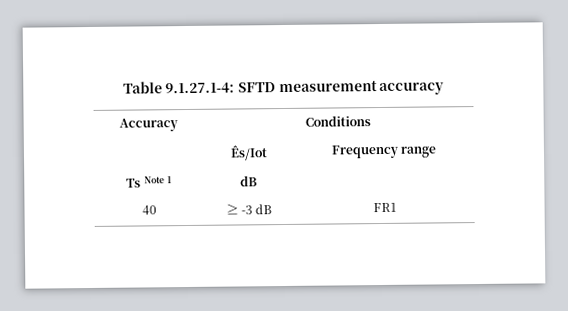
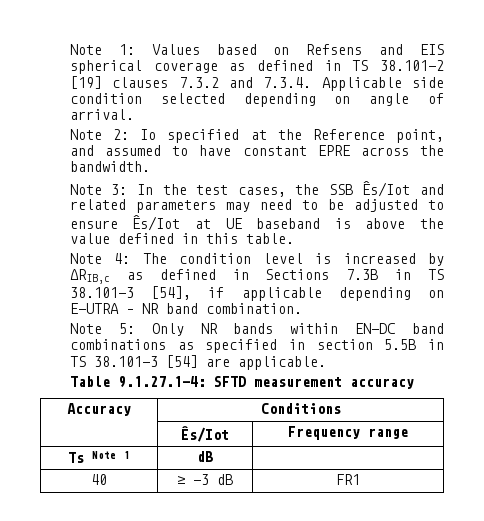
(122, 87) none -> [69,44,444,55] [69,60,444,74] [69,76,444,91] [69,93,444,107] [69,109,134,120] [69,129,444,143] [69,145,445,156] [69,161,150,172] [69,181,445,197] [69,199,444,213] [69,215,444,231] [69,233,294,244] [69,253,444,266] [69,269,444,284] [69,286,444,301] [69,303,302,314] [69,323,444,336] [69,339,444,353] [69,355,326,370] Note 1: Values based on Refsens and EIS spherical coverage as defined in TS 38.101-2 [19] clauses 7.3.2 and 7.3.4. Applicable side condition selected depending on angle of arrival. // Note 2: Io specified at the Reference point, and assumed to have constant EPRE across the bandwidth. // Note 3: In the test cases, the SSB Ês/Iot and related parameters may need to be adjusted to ensure Ês/Iot at UE baseband is above the value defined in this table. // Note 4: The condition level is increased by ΔRIB,c as defined in Sections 7.3B in TS 38.101-3 [54], if applicable depending on E-UTRA – NR band combination. // Note 5: Only NR bands within EN-DC band combinations as specified in section 5.5B in TS 38.101-3 [54] are applicable. //

